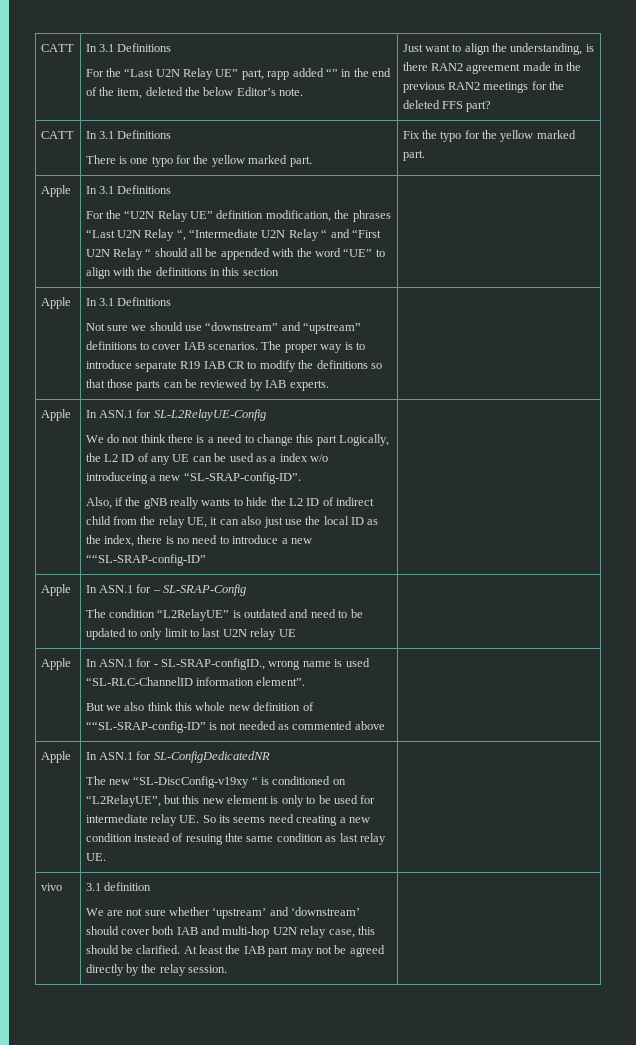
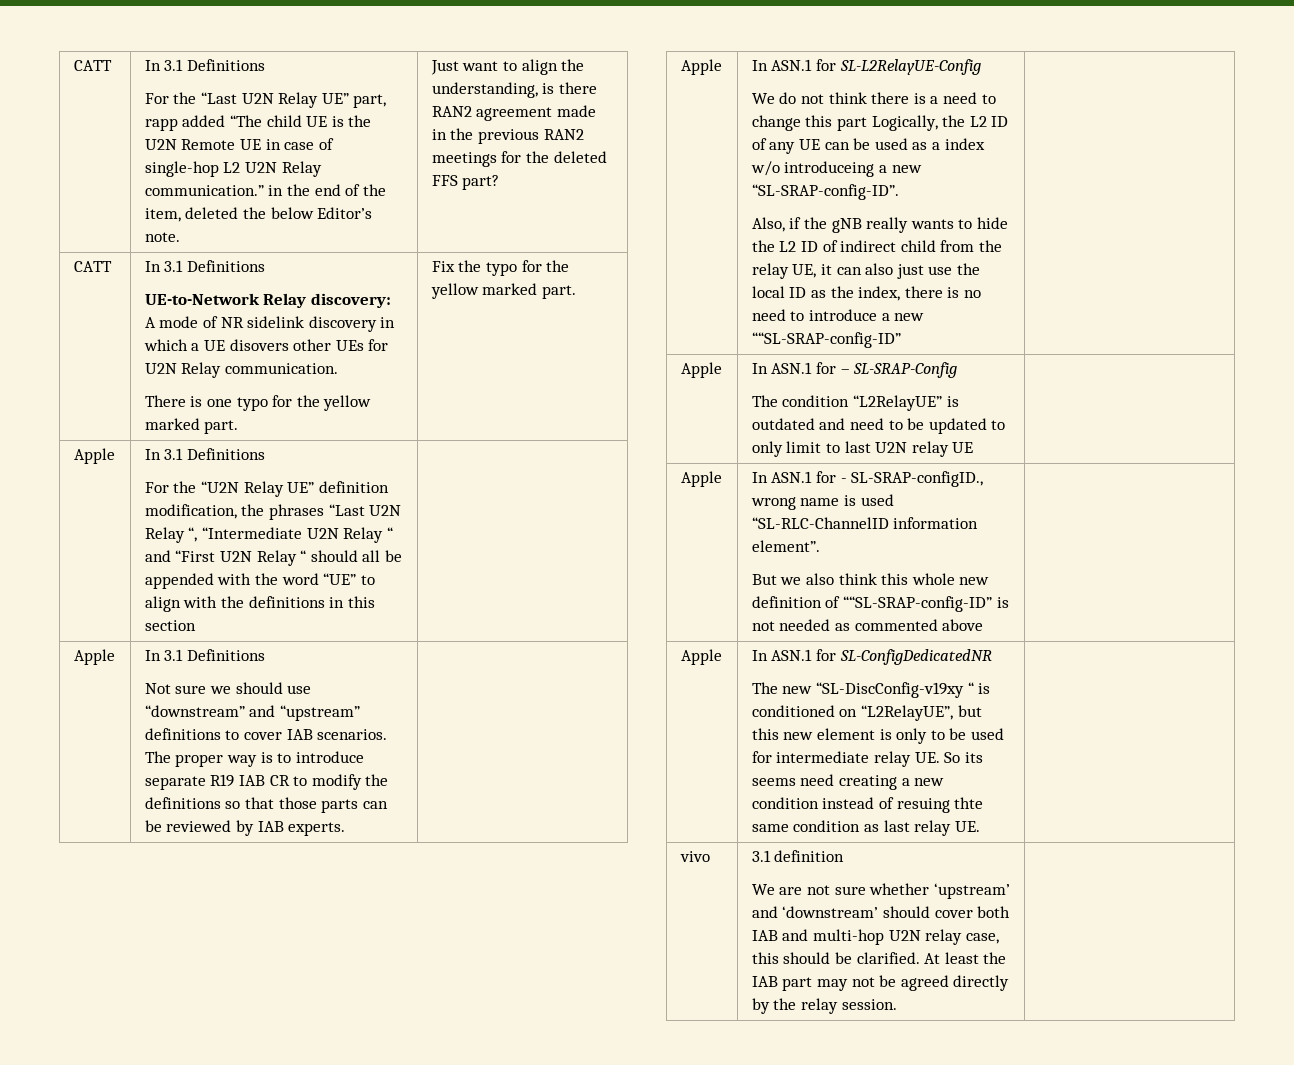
[325,68,338,77] “” -> [230,115,372,127] [144,138,334,150] [144,161,322,177] [144,185,264,196] “The child UE is the U2N Remote UE in case of single-hop L2 U2N Relay communication.”
(172, 134) none -> [144,293,392,308] [144,316,396,332] [143,339,389,351] [144,362,339,378] // UE-to-Network Relay discovery: A mode of NR sidelink discovery in which a UE disovers other UEs for U2N Relay communication.

